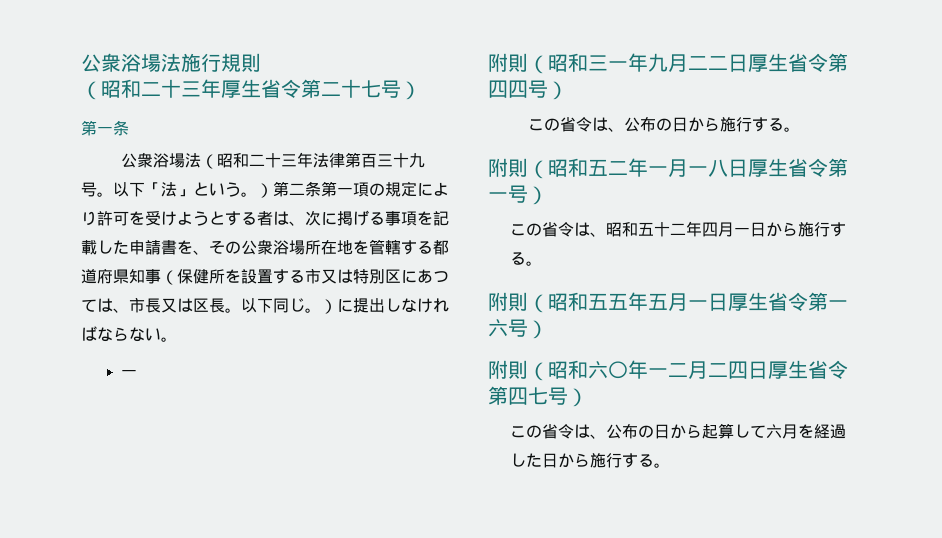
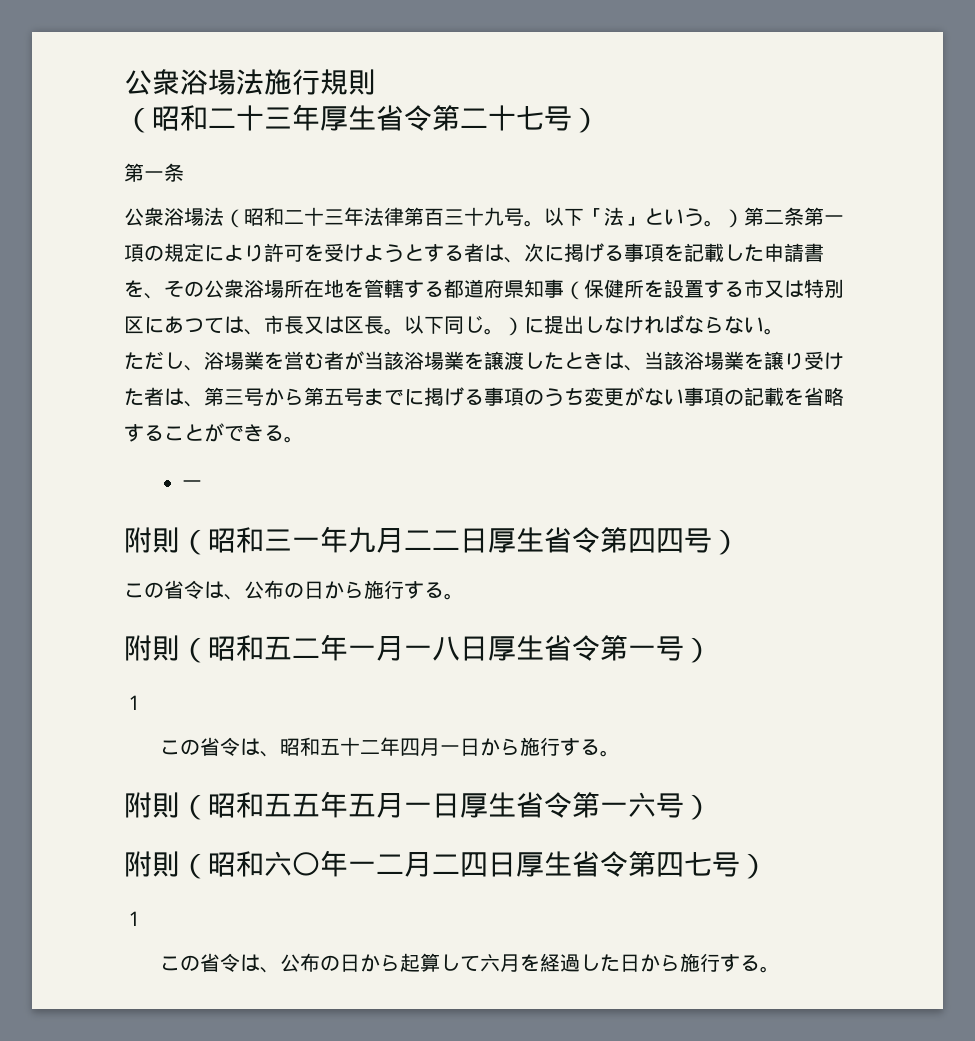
(177, 339) none -> [124,351,844,371] [124,387,844,407] [124,423,304,443] // ただし、浴場業を営む者が当該浴場業を譲渡したときは、当該浴場業を譲り受けた者は、第三号から第五号までに掲げる事項のうち変更がない事項の記載を省略することができる。
(548, 195) none -> [124,695,144,710] // １
(588, 397) none -> [124,911,144,926] // １

